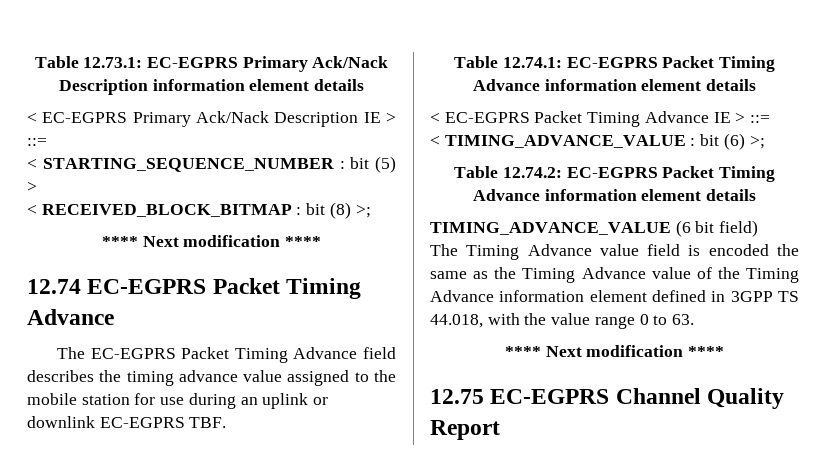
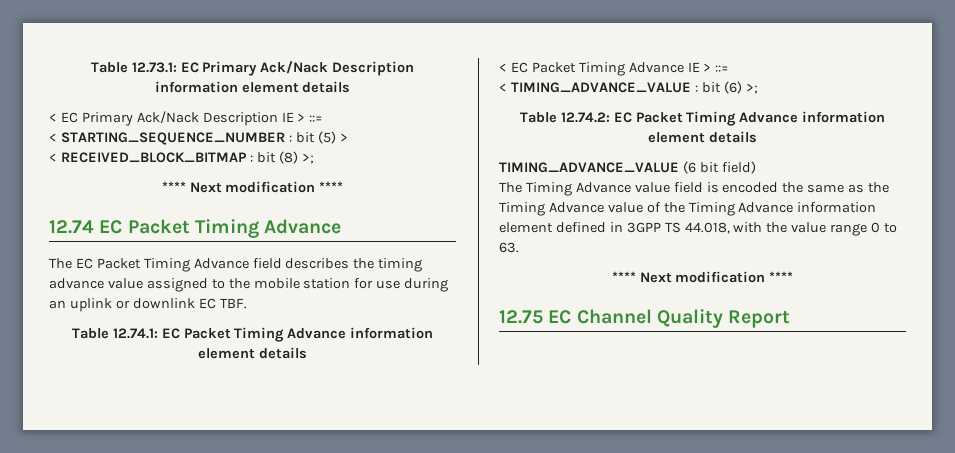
[147,57,238,68] EC-EGPRS -> [180,62,199,73] EC
[42,112,128,123] EC-EGPRS -> [60,112,78,123] EC
[87,279,207,294] EC-EGPRS -> [99,220,123,234] EC
[90,348,176,359] EC-EGPRS -> [75,258,93,269] EC
[99,417,185,428] EC-EGPRS -> [198,298,216,309] EC
[566,57,658,68] EC-EGPRS -> [161,328,180,339] EC
[444,112,530,123] EC-EGPRS -> [510,62,528,73] EC
[566,167,658,178] EC-EGPRS -> [613,112,632,123] EC
[490,389,610,404] EC-EGPRS -> [548,310,572,324] EC

